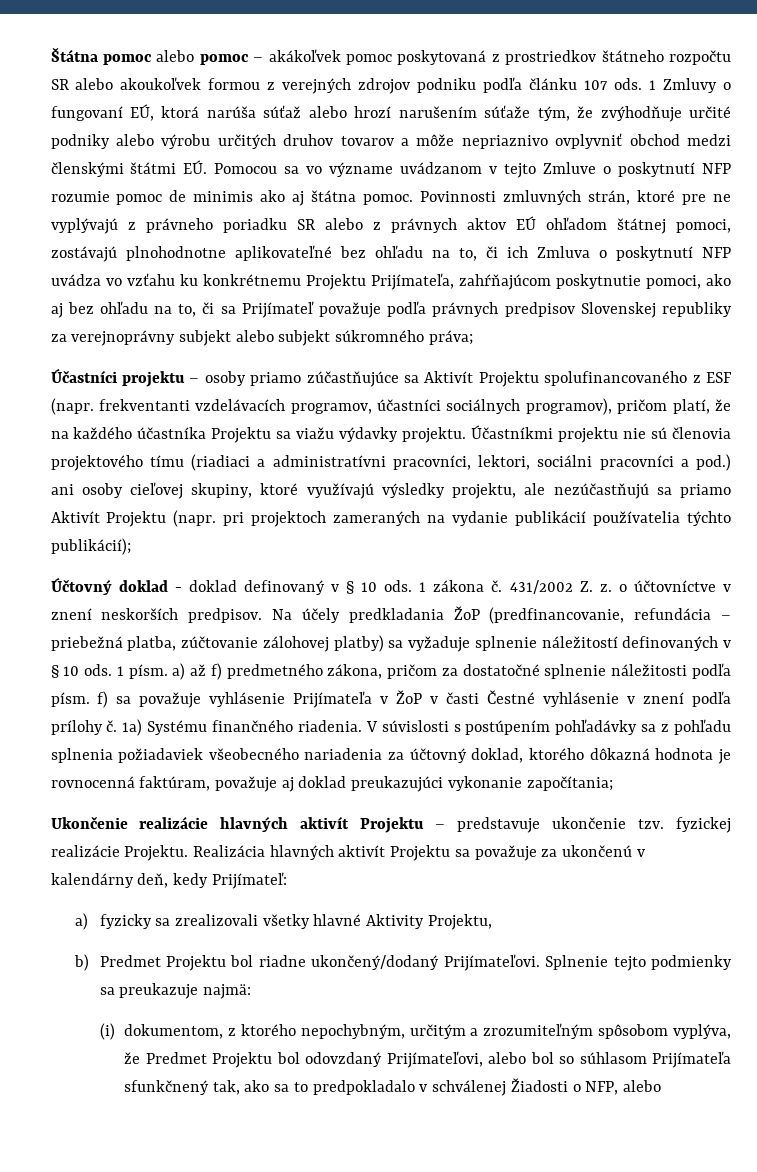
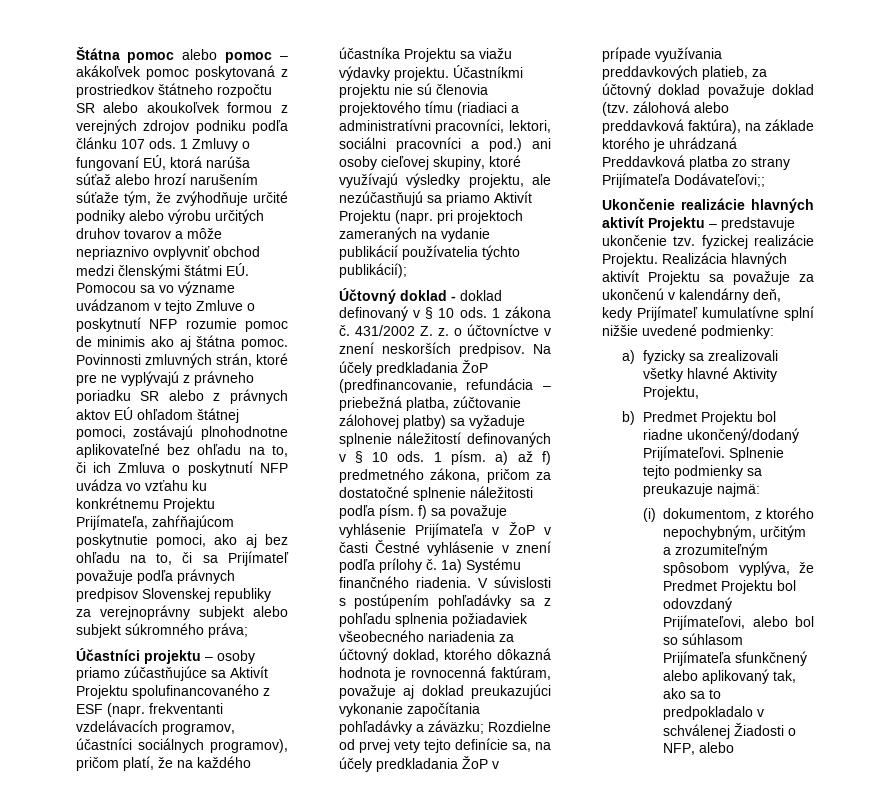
[526,776,613,791] započítania; -> [406,702,480,717] [338,720,551,735] [338,738,551,753] [338,756,499,772] [601,47,722,62] [601,65,767,80] [601,83,814,98] [601,101,729,116] [601,119,814,134] [601,137,737,152] [601,155,790,170] [601,173,765,188] započítania pohľadávky a záväzku; Rozdielne od prvej vety tejto definície sa, na účely predkladania ŽoP v prípade využívania preddavkových platieb, za účtovný doklad považuje doklad (tzv. zálohová alebo preddavková faktúra), na základe ktorého je uhrádzaná Preddavková platba zo strany Prijímateľa Dodávateľovi;;
[211,872,287,889] Prijímateľ: -> [636,306,814,321] [601,324,774,339] Prijímateľ kumulatívne splní nižšie uvedené podmienky:
(209, 1087) none -> [662,669,769,684] alebo aplikovaný

